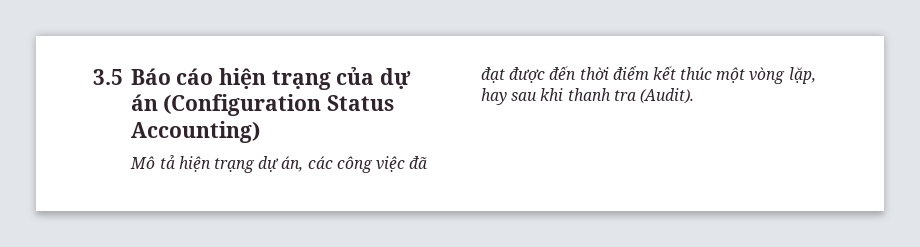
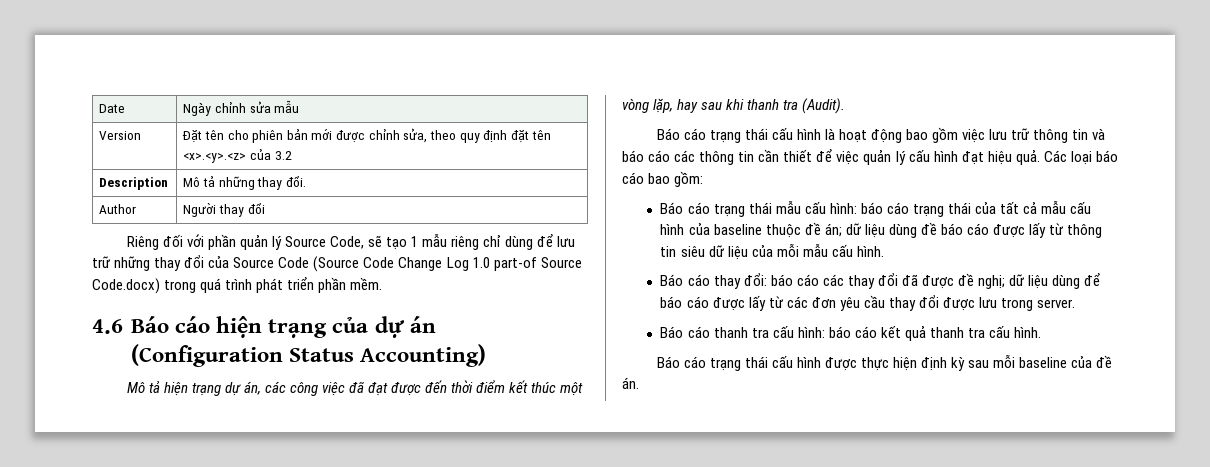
[93,69,123,85] 3.5 -> [99,104,126,113] [183,100,300,116] [99,131,142,140] [182,128,551,143] [183,149,292,163] [99,177,169,190] [183,175,306,190] [99,204,137,214] [183,202,265,217] [126,233,576,250] [92,255,582,272] [92,277,383,294] [92,319,123,334] Date | Ngày chỉnh sửa mẫu // Version | Đặt tên cho phiên bản mới được chỉnh sửa, theo quy định đặt tên <x>.<y>.<z> của 3.2 // Description | Mô tả những thay đổi. // Author | Người thay đổi // Riêng đối với phần quản lý Source Code, sẽ tạo 1 mẫu riêng chỉ dùng để lưu trữ những thay đổi của Source Code (Source Code Change Log 1.0 part-of Source Code.docx) trong quá trình phát triển phần mềm. // 4.6
(694, 96) none -> [656,127,1106,143] [622,149,1118,165] [622,171,704,187] [660,200,1092,217] [660,222,1103,238] [660,243,884,260] [660,273,1101,289] [660,295,1076,311] [660,325,1042,341] [656,354,1113,371] [622,377,639,389] // Báo cáo trạng thái cấu hình là hoạt động bao gồm việc lưu trữ thông tin và báo cáo các thông tin cần thiết để việc quản lý cấu hình đạt hiệu quả. Các loại báo cáo bao gồm: // Báo cáo trạng thái mẫu cấu hình: báo cáo trạng thái của tất cả mẫu cấu hình của baseline thuộc đề án; dữ liệu dùng đề báo cáo được lấy từ thông tin siêu dữ liệu của mỗi mẫu cấu hình. // Báo cáo thay đổi: báo cáo các thay đổi đã được đề nghị; dữ liệu dùng để báo cáo được lấy từ các đơn yêu cầu thay đổi được lưu trong server. // Báo cáo thanh tra cấu hình: báo cáo kết quả thanh tra cấu hình. // Báo cáo trạng thái cấu hình được thực hiện định kỳ sau mỗi baseline của đề án.

